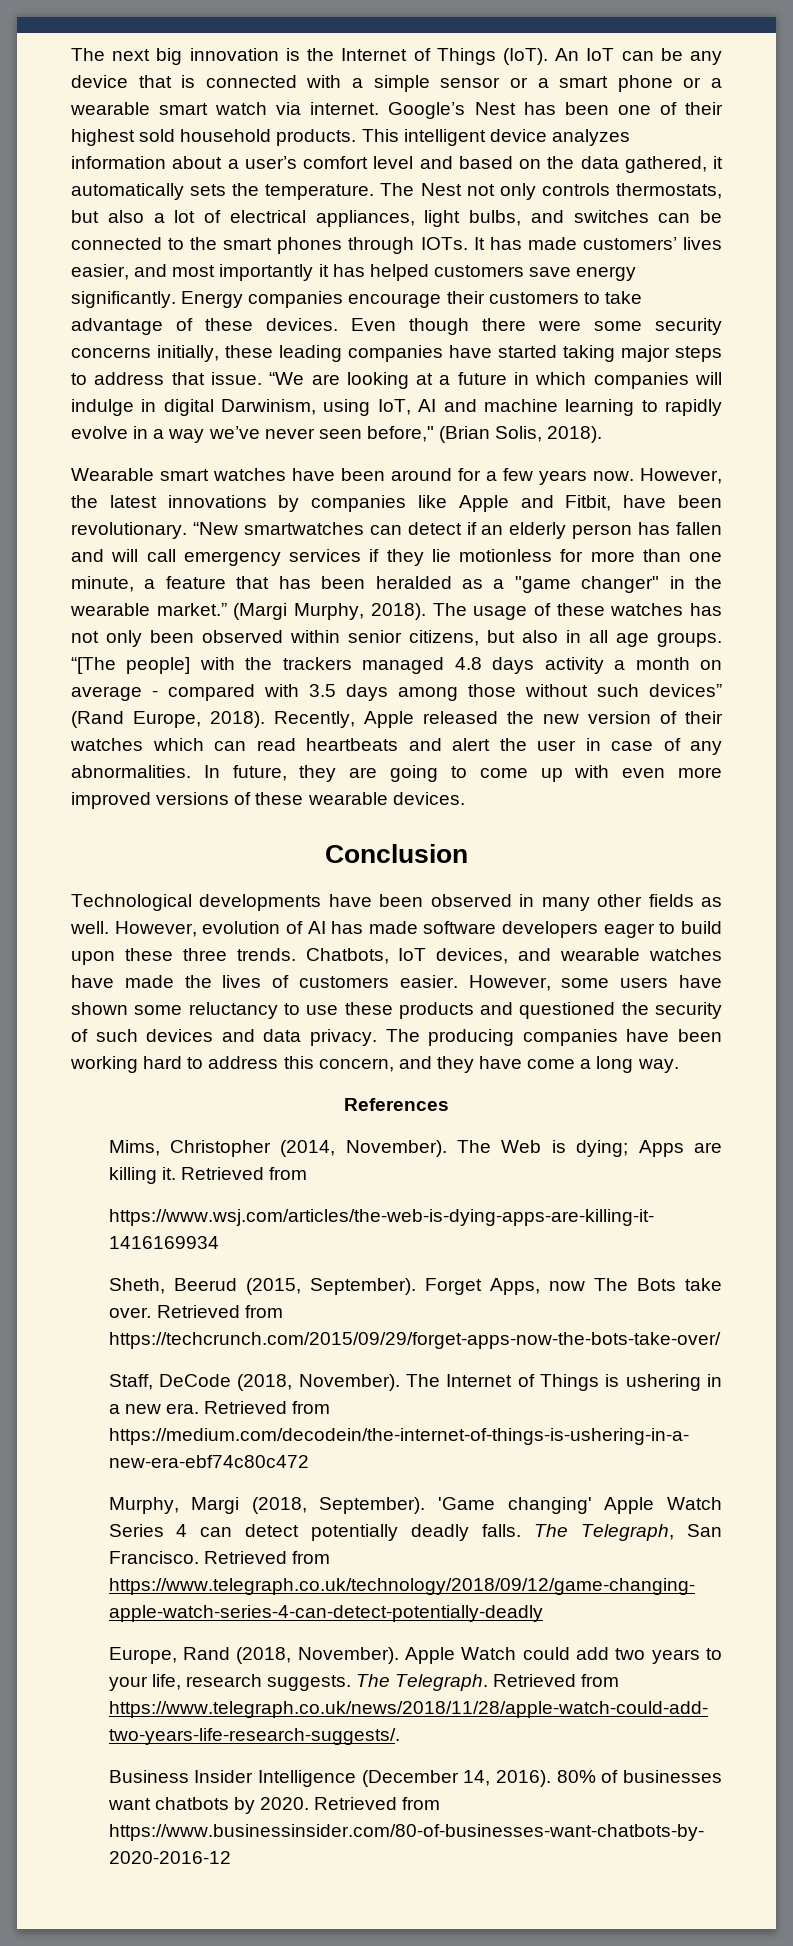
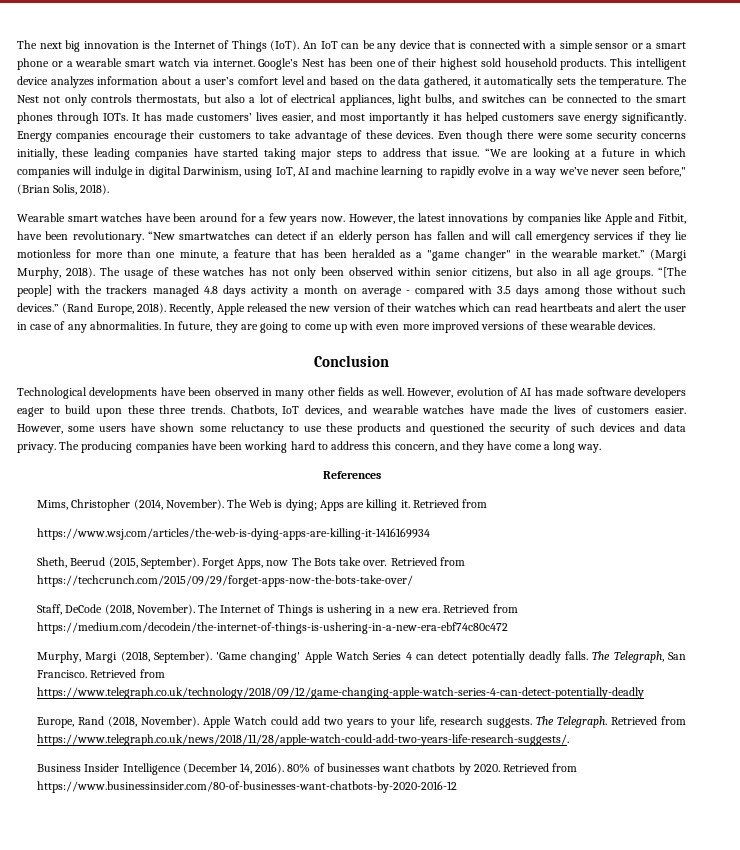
[649,684,722,697] devices” -> [17,303,59,312] devices.”

